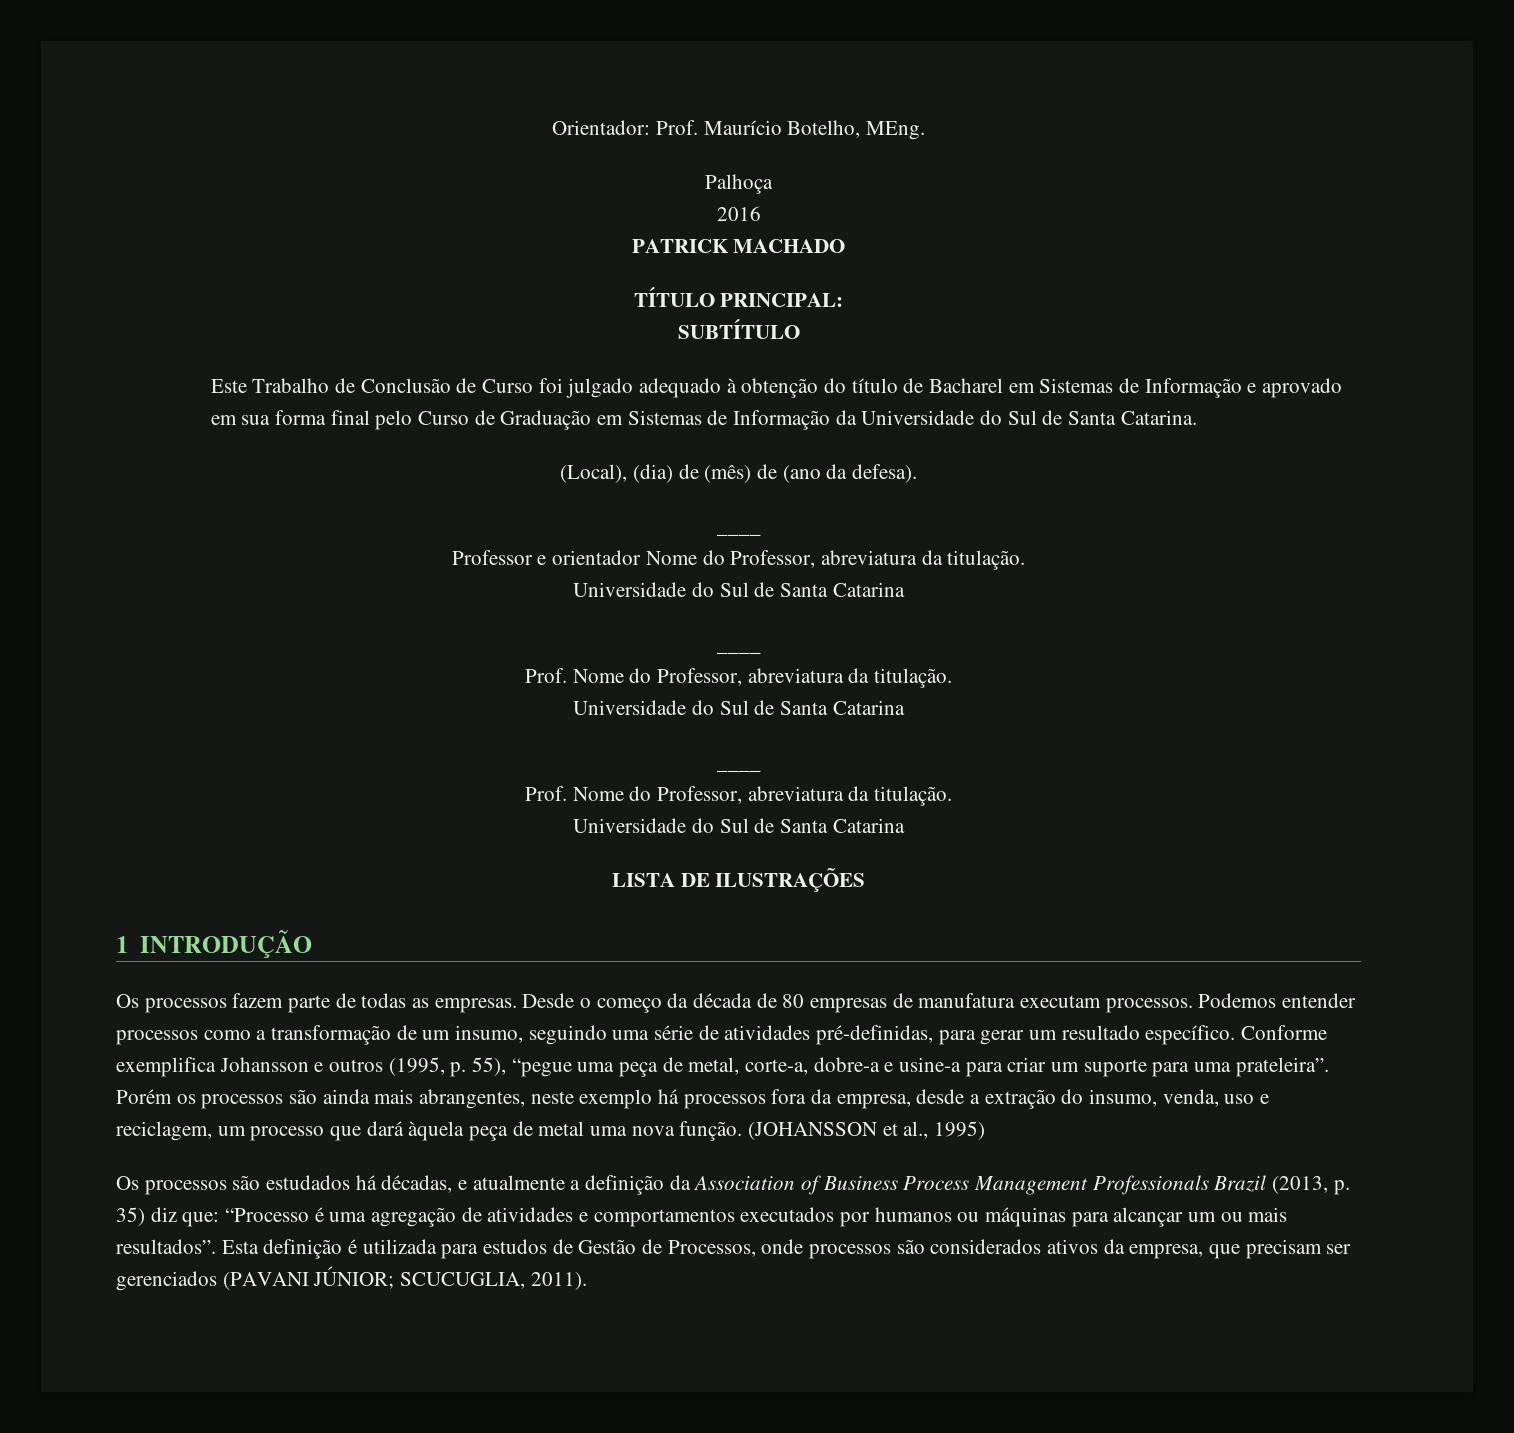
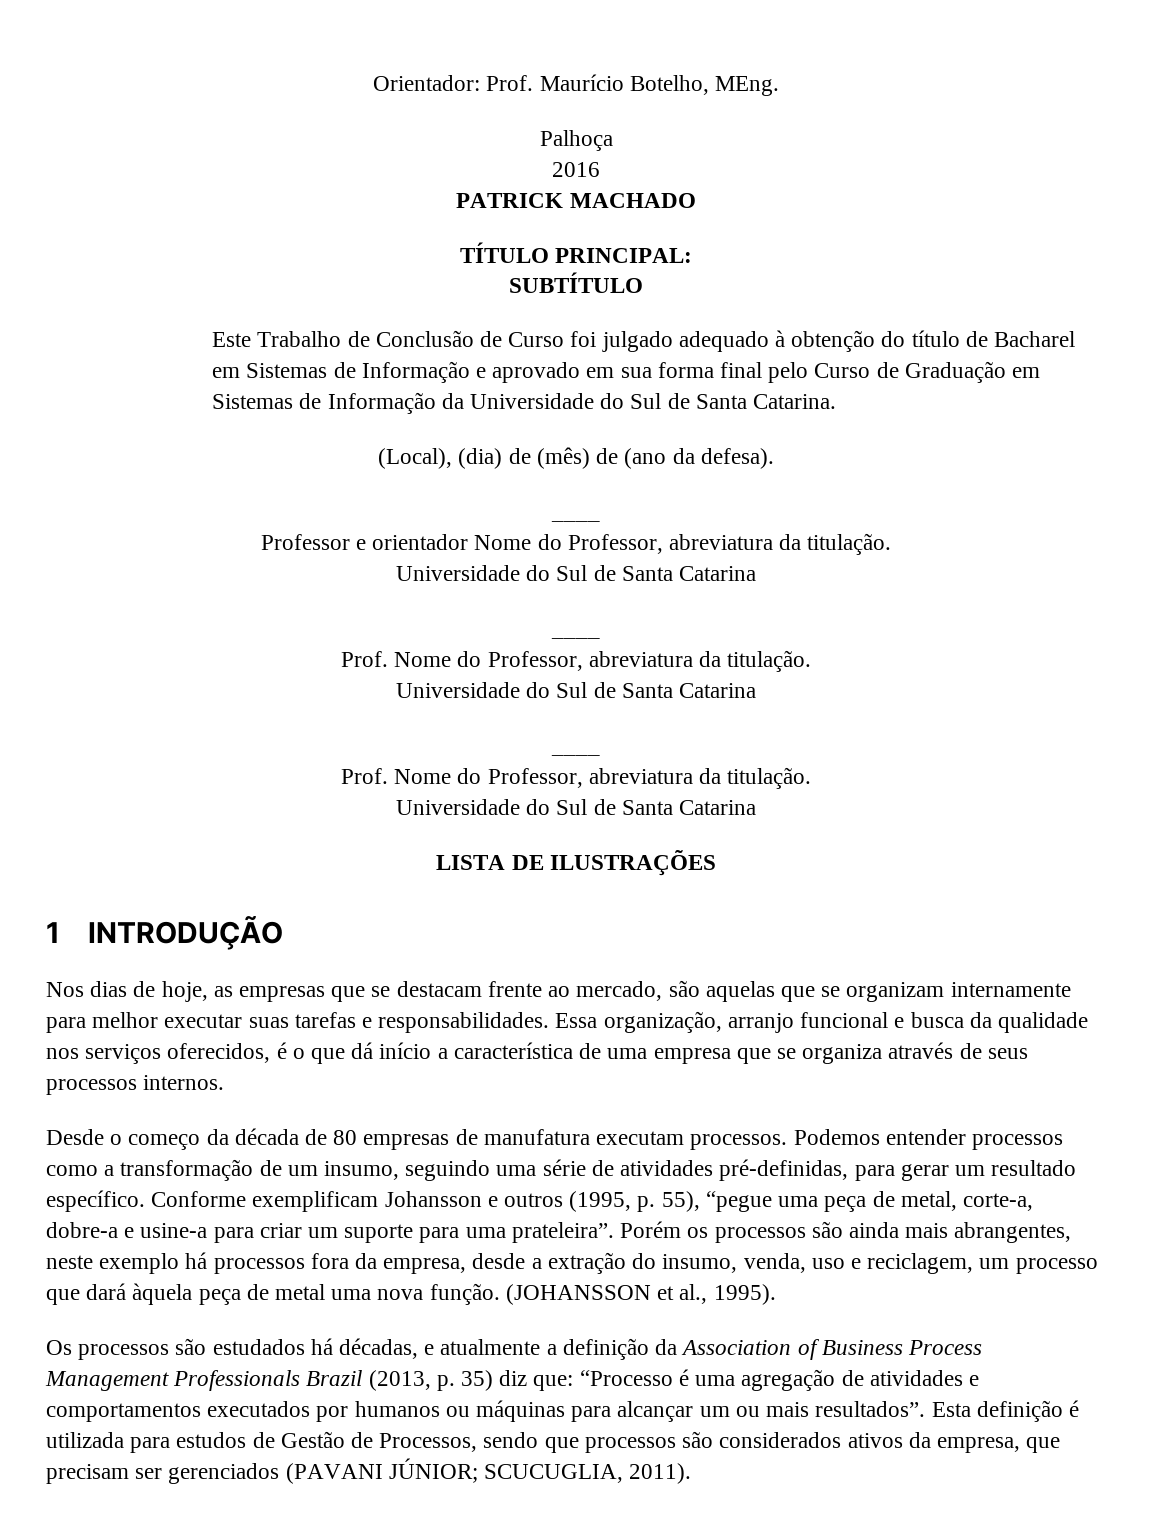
[116,993,517,1013] Os processos fazem parte de todas as empresas. -> [46,980,1071,1002] [46,1011,1088,1033] [46,1042,1028,1064] [46,1075,225,1095] Nos dias de hoje, as empresas que se destacam frente ao mercado, são aquelas que se organizam internamente para melhor executar suas tarefas e responsabilidades. Essa organização, arranjo funcional e busca da qualidade nos serviços oferecidos, é o que dá início a característica de uma empresa que se organiza através de seus processos internos. //
[116,1057,216,1077] exemplifica -> [252,1191,379,1212] exemplificam
[934,1121,986,1140] 1995) -> [713,1284,776,1305] 1995).
[761,1239,804,1254] onde -> [483,1432,579,1453] sendo que

